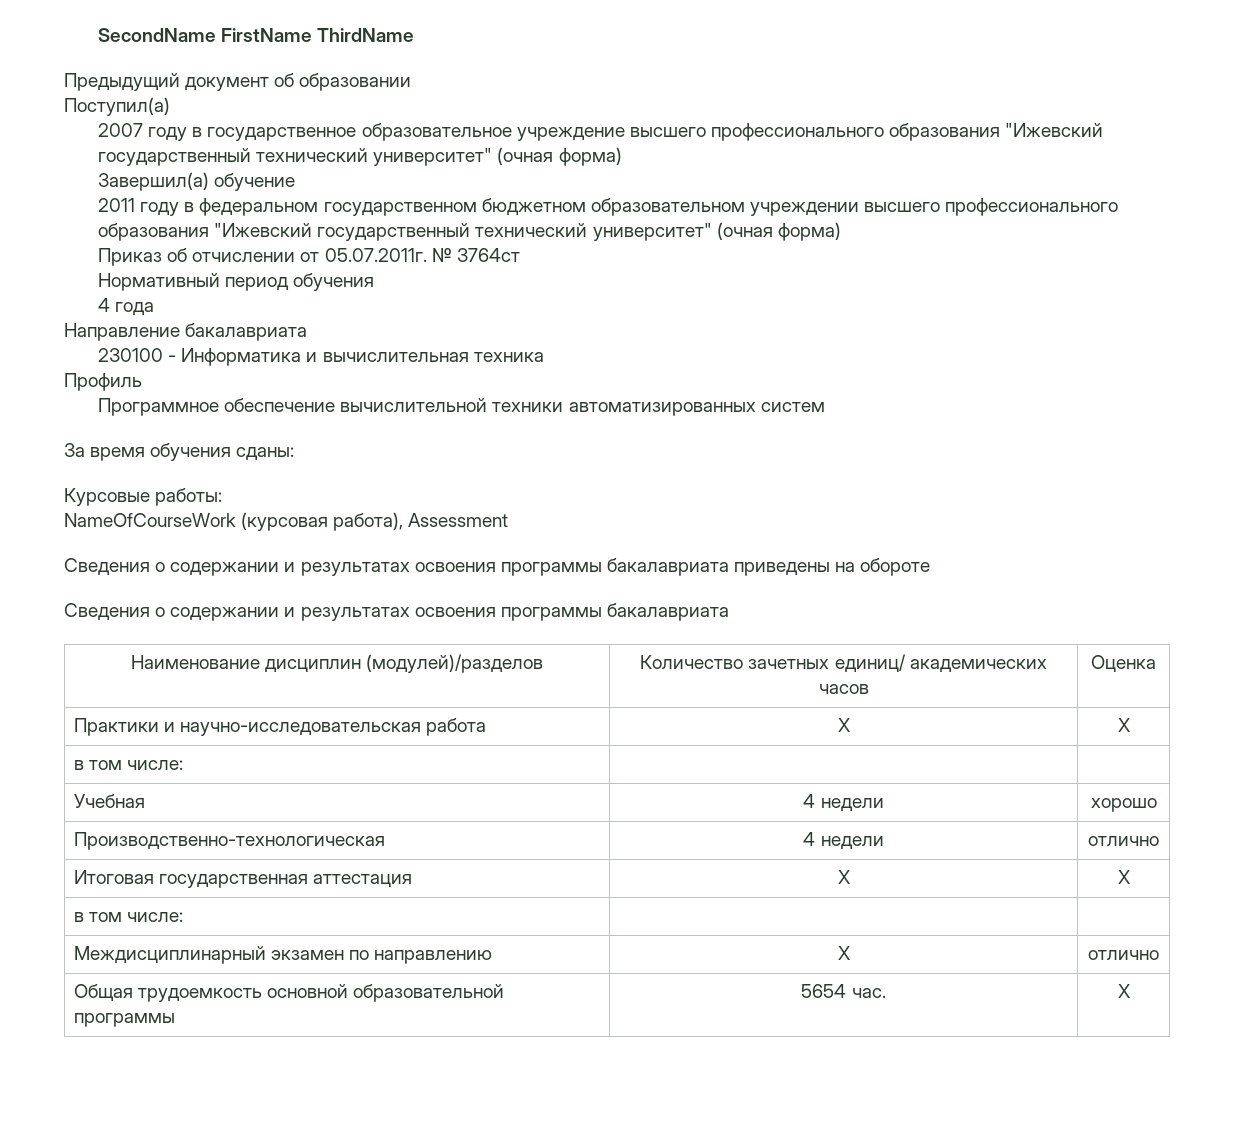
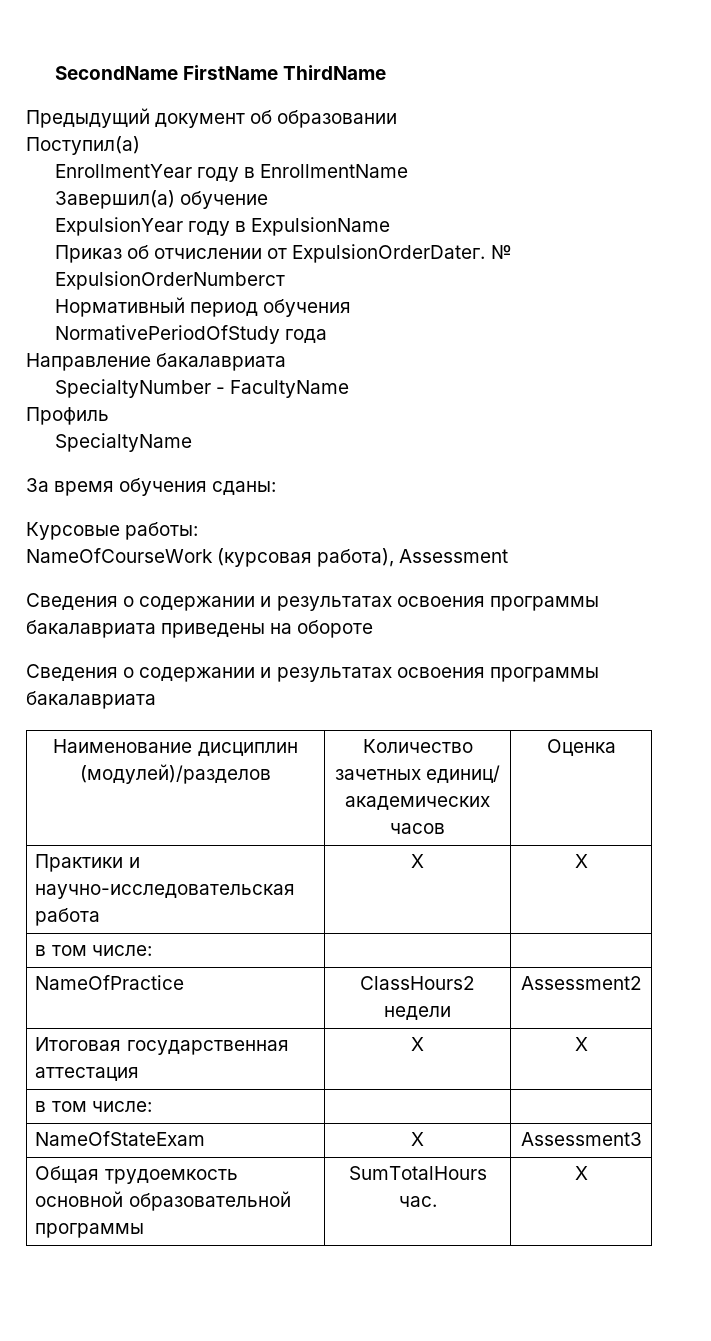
[98,123,1104,141] [98,147,622,166] 2007 году в государственное образовательное учреждение высшего профессионального образования "Ижевский государственный технический университет" (очная форма) -> [54,164,409,182] EnrollmentYear году в EnrollmentName
[98,198,1119,216] [98,222,841,241] 2011 году в федеральном государственном бюджетном образовательном учреждении высшего профессионального образования "Ижевский государственный технический университет" (очная форма) -> [54,217,391,236] ExpulsionYear году в ExpulsionName
[324,248,520,262] 05.07.2011г. № 3764ст -> [292,244,512,263] [54,271,285,290] ExpulsionOrderDateг. № ExpulsionOrderNumberст
[98,298,111,312] 4 -> [54,325,280,344] NormativePeriodOfStudy
[98,348,544,366] [64,373,142,391] [98,398,825,416] 230100 - Информатика и вычислительная техника // Профиль // Программное обеспечение вычислительной техники автоматизированных систем -> [54,379,350,398] [26,407,109,425] [54,433,192,452] SpecialtyNumber - FacultyName // Профиль // SpecialtyName
[73,794,145,808] [803,794,884,811] [1090,798,1157,812] [73,832,385,850] [803,832,884,849] [1088,836,1159,846] Учебная | 4 недели | хорошо // Производственно-технологическая | 4 недели | отлично -> [35,975,185,990] [360,976,475,990] [384,1006,451,1020] [520,976,642,990] NameOfPractice | ClassHours2 недели | Assessment2
[73,946,493,964] [837,946,851,960] [1088,950,1159,960] Междисциплинарный экзамен по направлению | X | отлично -> [35,1131,206,1146] [411,1132,424,1146] [520,1132,642,1146] NameOfStateExam | X | Assessment3
[801,984,847,998] 5654 -> [348,1166,487,1180] SumTotalHours

